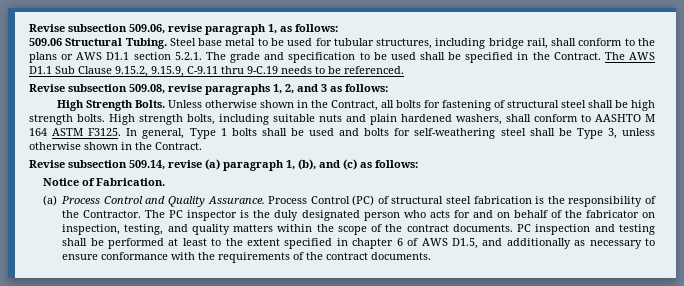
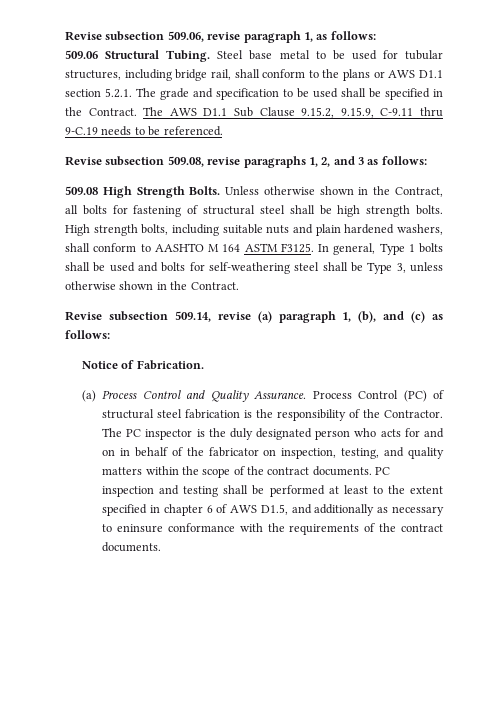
(388, 88) none -> [65,186,98,195] 509.08
(510, 215) none -> [120,448,131,456] in
[62,254,99,260] ensure -> [116,524,163,533] eninsure

